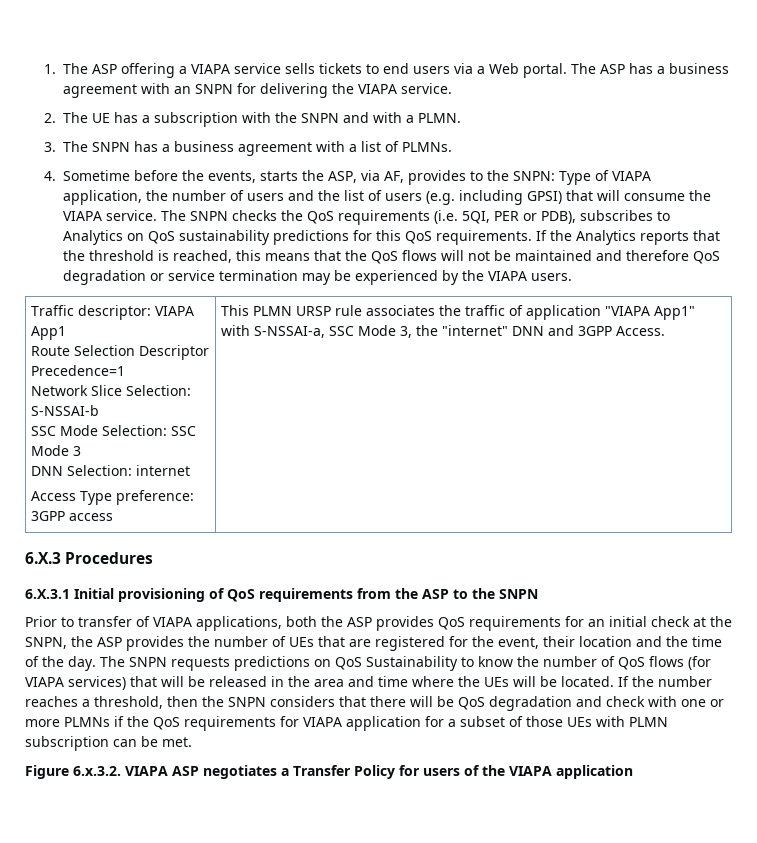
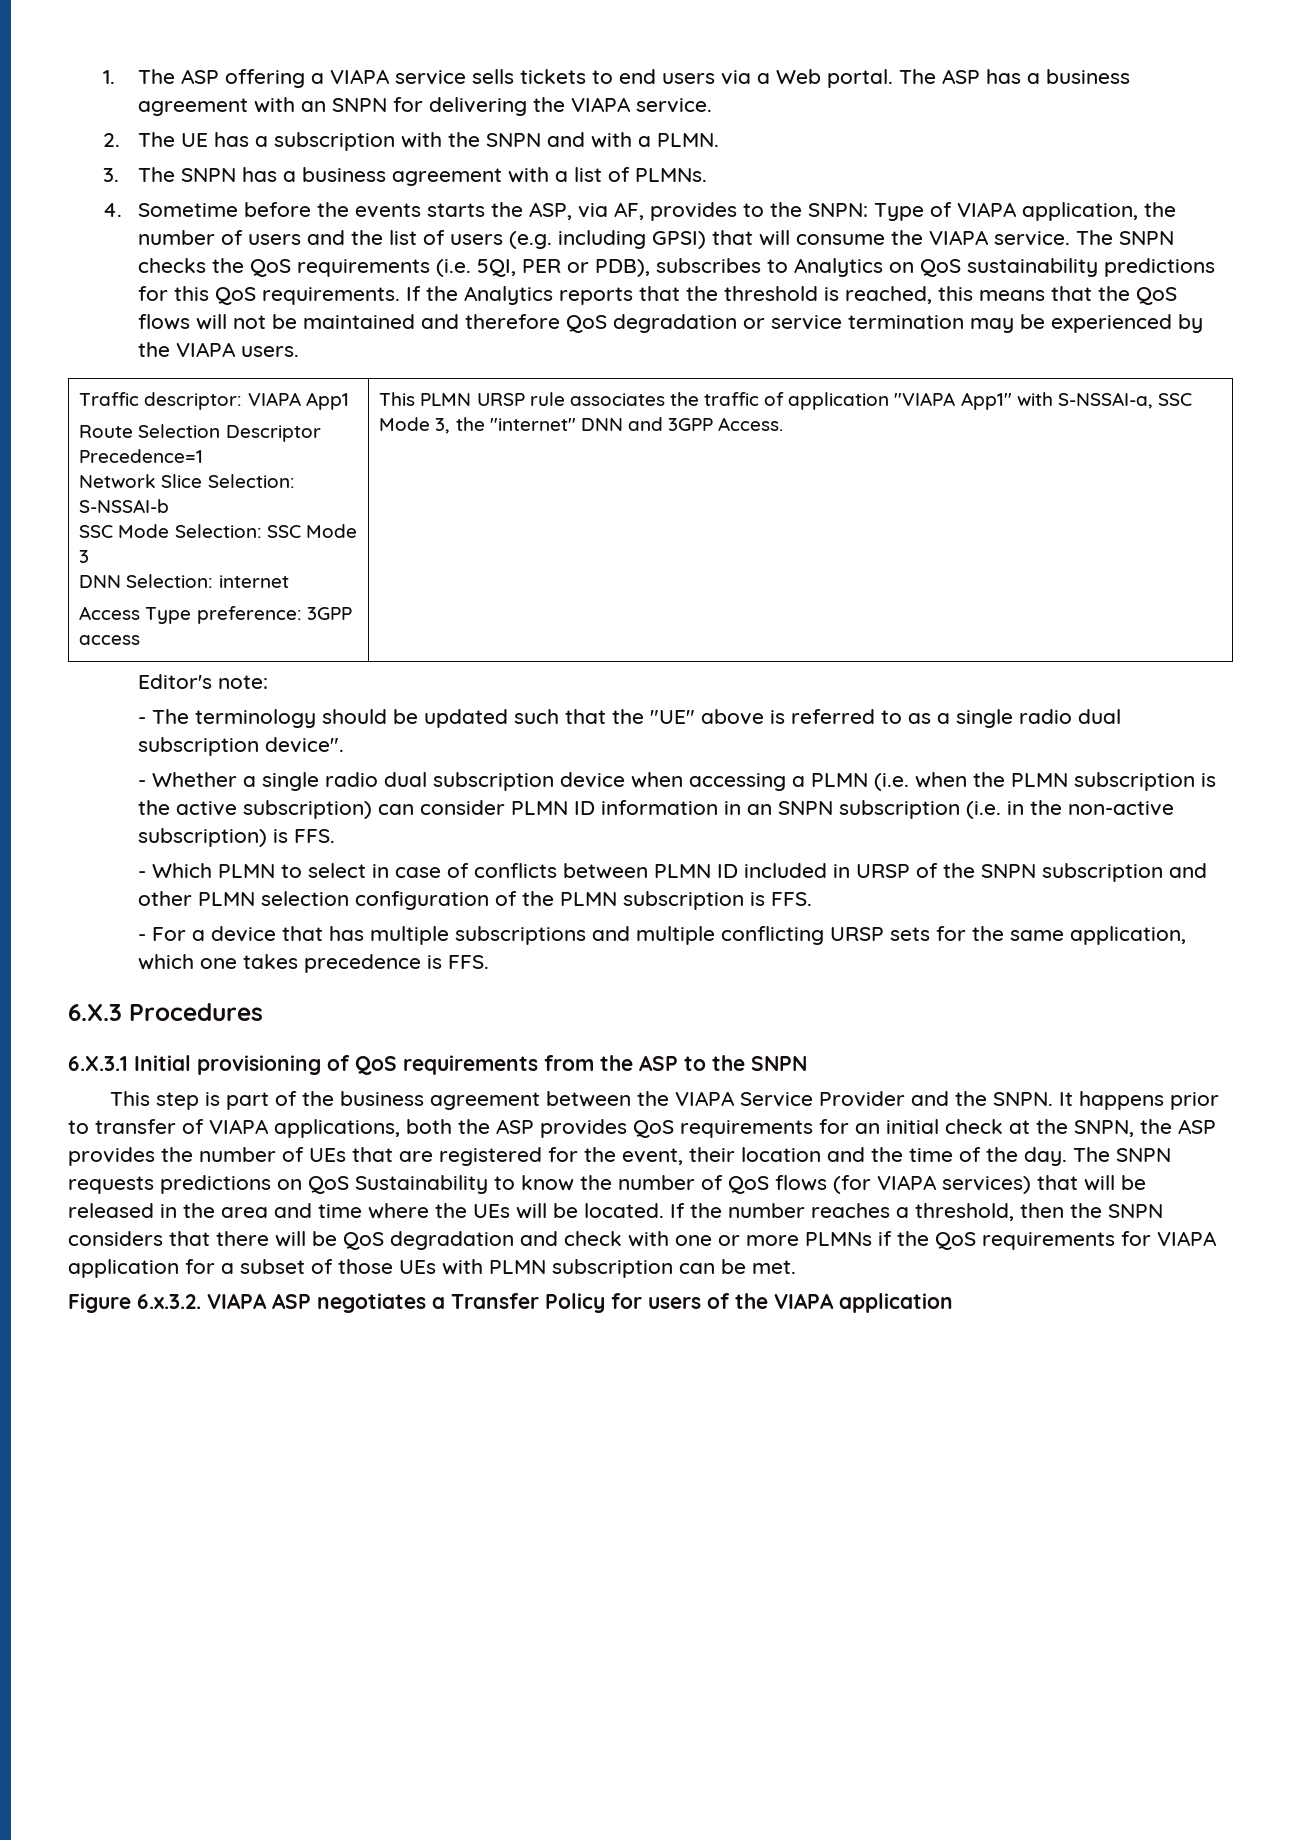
[207,171,256,183] events, -> [355,203,422,218] events
(665, 331) none -> [138,674,269,689] [138,709,1122,728] [138,737,345,756] [138,772,1217,791] [138,800,1175,819] [138,828,336,847] [138,863,1208,882] [138,891,813,910] [138,926,1187,945] [138,954,490,973] // Editor's note: // - The terminology should be updated such that the "UE" above is referred to as a single radio dual subscription device". // - Whether a single radio dual subscription device when accessing a PLMN (i.e. when the PLMN subscription is the active subscription) can consider PLMN ID information in an SNPN subscription (i.e. in the non-active subscription) is FFS. // - Which PLMN to select in case of conflicts between PLMN ID included in URSP of the SNPN subscription and other PLMN selection configuration of the PLMN subscription is FFS. // - For a device that has multiple subscriptions and multiple conflicting URSP sets for the same application, which one takes precedence is FFS.
[25,616,57,627] Prior -> [109,1091,1219,1110] This step is part of the business agreement between the VIAPA Service Provider and the SNPN. It happens prior

